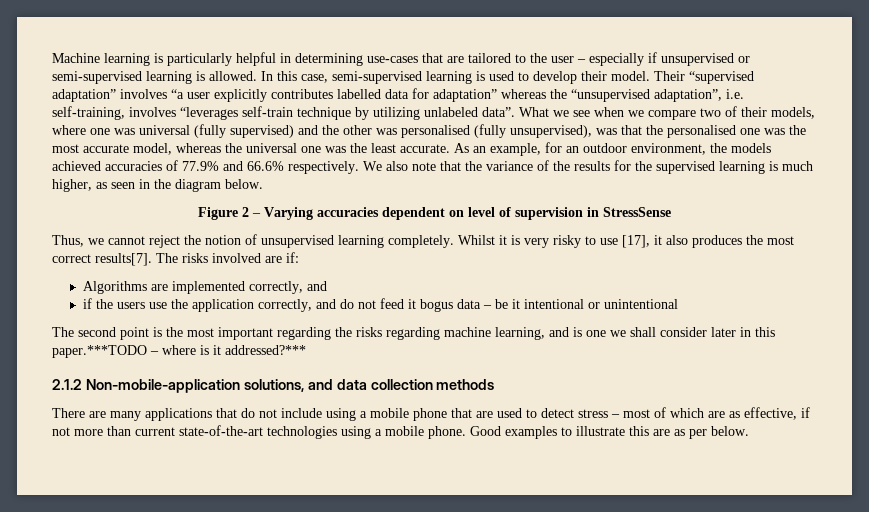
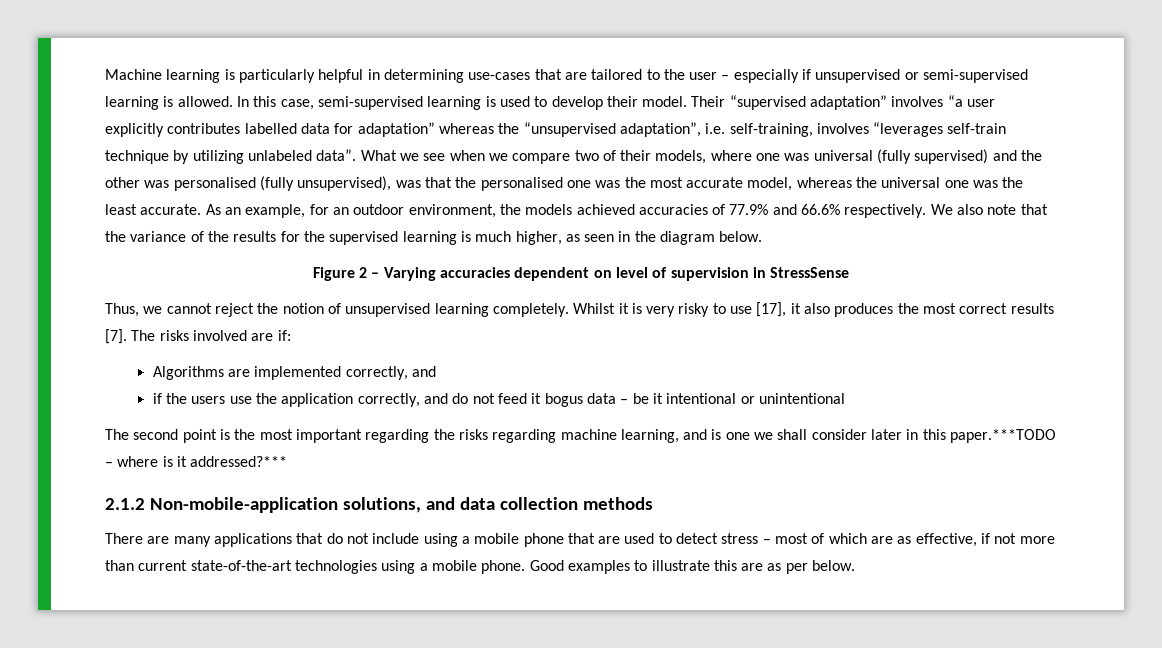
[95,253,152,266] results[7]. -> [1010,303,1054,314] [105,329,127,344] results [7].

